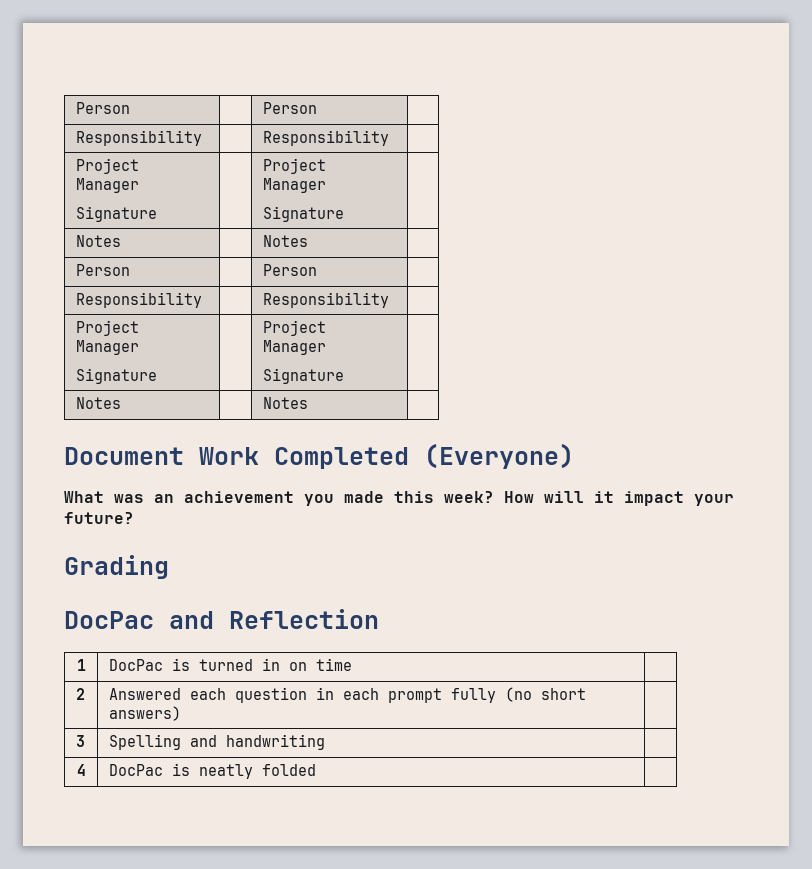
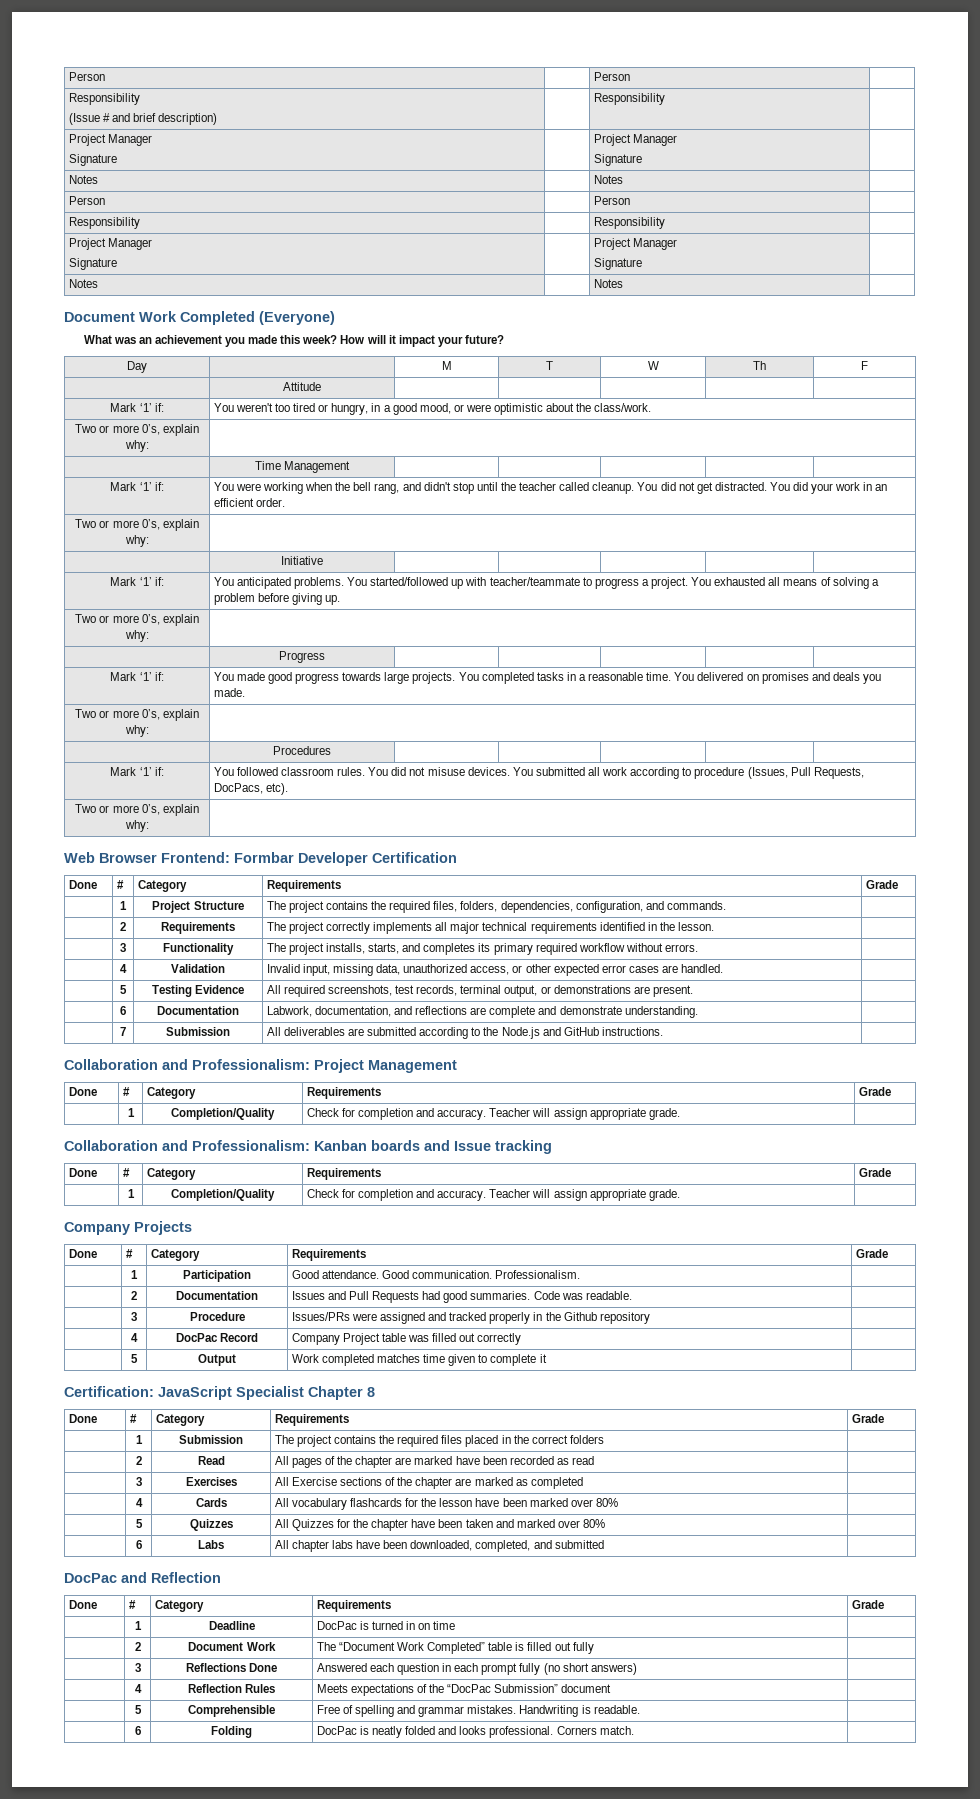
[75,102,130,114] [262,102,317,114] [75,130,202,146] Person | | Person | // Responsibility -> [68,72,105,81] [593,72,630,81] [68,93,140,105] [68,113,218,125] Person | | Person | // Responsibility // (Issue # and brief description)
[64,555,169,579] [64,609,379,629] [76,659,86,671] // Grading // DocPac and Reflection // 1 -> [127,361,147,373] [441,361,452,370] [546,361,553,370] [647,361,659,370] [753,361,766,370] [861,361,868,370] [283,382,321,391] [110,403,164,412] [213,403,652,415] [75,424,199,436] [124,440,149,452] [254,461,351,473] [110,482,164,491] [213,482,888,494] [213,498,285,507] [75,519,199,531] [124,535,149,547] [281,556,323,565] [110,577,164,586] [213,577,879,589] [213,593,341,605] [75,614,199,626] [124,630,149,642] [279,651,325,663] [110,672,164,681] [213,672,881,684] [213,688,245,697] [75,709,199,721] [124,725,149,737] [273,746,331,755] [110,767,164,776] [213,767,864,779] [213,783,288,795] [75,804,199,816] [124,820,149,832] [64,852,457,866] [68,880,97,889] [116,880,124,889] [137,880,187,892] [266,880,341,892] [865,880,898,889] [120,901,127,910] [152,901,244,913] [266,901,726,913] [120,922,126,931] [161,922,235,934] [266,922,714,934] [120,943,126,952] [163,943,234,955] [266,943,698,955] [120,964,127,973] [171,964,225,973] [266,964,724,976] [120,985,127,994] [151,985,245,997] [266,985,693,997] [120,1006,126,1015] [157,1006,239,1015] [266,1006,698,1018] [120,1027,126,1036] [166,1027,230,1036] [266,1027,663,1039] [64,1059,457,1073] [68,1087,97,1096] [122,1087,130,1096] [146,1087,196,1099] [306,1087,381,1099] [858,1087,891,1096] [127,1108,135,1117] [171,1108,275,1120] [306,1108,680,1120] [64,1140,552,1154] [68,1168,97,1177] [122,1168,130,1177] [146,1168,196,1180] [306,1168,381,1180] [858,1168,891,1177] [127,1189,135,1198] [171,1189,275,1201] [306,1189,680,1201] [64,1221,192,1235] [68,1249,97,1258] [125,1249,133,1258] [150,1249,200,1261] [291,1249,366,1261] [855,1249,888,1258] [131,1270,138,1279] [183,1270,251,1282] [291,1270,581,1279] [131,1291,137,1300] [176,1291,258,1300] [291,1291,632,1303] [131,1312,137,1321] [189,1312,245,1321] [291,1312,650,1324] [131,1333,138,1342] [175,1333,259,1342] [291,1333,522,1345] [131,1354,138,1363] [198,1354,237,1366] [291,1354,547,1366] [64,1386,375,1400] [68,1414,97,1423] [129,1414,137,1423] [155,1414,205,1426] [274,1414,349,1426] [851,1414,884,1423] [135,1435,143,1444] [179,1435,243,1444] [274,1435,604,1447] [135,1456,142,1465] [197,1456,225,1465] [274,1456,594,1468] [135,1477,142,1486] [185,1477,237,1486] [274,1477,583,1489] [135,1498,143,1507] [195,1498,227,1507] [274,1498,618,1510] [135,1519,143,1528] [189,1519,233,1531] [274,1519,605,1531] [135,1540,142,1549] [198,1540,224,1549] [274,1540,604,1552] [64,1572,221,1583] [68,1600,97,1609] [128,1600,136,1609] [154,1600,204,1612] [316,1600,391,1612] [851,1600,884,1609] [134,1621,142,1630] [208,1621,255,1630] // Day | | M | T | W | Th | F // | Attitude | | | | | // Mark ‘1’ if: | You weren't too tired or hungry, in a good mood, or were optimistic about the class/work. // Two or more 0’s, explain why: | // | Time Management | | | | | // Mark ‘1’ if: | You were working when the bell rang, and didn't stop until the teacher called cleanup. You did not get distracted. You did your work in an efficient order. // Two or more 0’s, explain why: | // | Initiative | | | | | // Mark ‘1’ if: | You anticipated problems. You started/followed up with teacher/teammate to progress a project. You exhausted all means of solving a problem before giving up. // Two or more 0’s, explain why: | // | Progress | | | | | // Mark ‘1’ if: | You made good progress towards large projects. You completed tasks in a reasonable time. You delivered on promises and deals you made. // Two or more 0’s, explain why: | // | Procedures | | | | | // Mark ‘1’ if: | You followed classroom rules. You did not misuse devices. You submitted all work according to procedure (Issues, Pull Requests, DocPacs, etc). // Two or more 0’s, explain why: | // Web Browser Frontend: Formbar Developer Certification // Done | # | Category | Requirements | Grade // | 1 | Project Structure | The project contains the required files, folders, dependencies, configuration, and commands. | // | 2 | Requirements | The project correctly implements all major technical requirements identified in the lesson. | // | 3 | Functionality | The project installs, starts, and completes its primary required workflow without errors. | // | 4 | Validation | Invalid input, missing data, unauthorized access, or other expected error cases are handled. | // | 5 | Testing Evidence | All required screenshots, test records, terminal output, or demonstrations are present. | // | 6 | Documentation | Labwork, documentation, and reflections are complete and demonstrate understanding. | // | 7 | Submission | All deliverables are submitted according to the Node.js and GitHub instructions. | // Collaboration and Professionalism: Project Management // Done | # | Category | Requirements | Grade // | 1 | Completion/Quality | Check for completion and accuracy. Teacher will assign appropriate grade. | // Collaboration and Professionalism: Kanban boards and Issue tracking // Done | # | Category | Requirements | Grade // | 1 | Completion/Quality | Check for completion and accuracy. Teacher will assign appropriate grade. | // Company Projects // Done | # | Category | Requirements | Grade // | 1 | Participation | Good attendance. Good communication. Professionalism. | // | 2 | Documentation | Issues and Pull Requests had good summaries. Code was readable. | // | 3 | Procedure | Issues/PRs were assigned and tracked properly in the Github repository | // | 4 | DocPac Record | Company Project table was filled out correctly | // | 5 | Output | Work completed matches time given to complete it | // Certification: JavaScript Specialist Chapter 8 // Done | # | Category | Requirements | Grade // | 1 | Submission | The project contains the required files placed in the correct folders | // | 2 | Read | All pages of the chapter are marked have been recorded as read | // | 3 | Exercises | All Exercise sections of the chapter are marked as completed | // | 4 | Cards | All vocabulary flashcards for the lesson have been marked over 80% | // | 5 | Quizzes | All Quizzes for the chapter have been taken and marked over 80% | // | 6 | Labs | All chapter labs have been downloaded, completed, and submitted | // DocPac and Reflection // Done | # | Category | Requirements | Grade // | 1 | Deadline
[75,688,85,700] 2 -> [134,1642,141,1651] [188,1642,276,1651] [316,1642,594,1654] [134,1663,141,1672] [185,1663,278,1672] | 2 | Document Work | The “Document Work Completed” table is filled out fully | // | 3 | Reflections Done
[75,735,85,747] [108,734,325,750] [76,764,86,776] 3 | Spelling and handwriting | // 4 -> [134,1684,142,1693] [187,1684,276,1693] [316,1684,612,1696] [134,1705,142,1714] [188,1705,275,1717] [316,1705,640,1717] [134,1726,141,1735] [211,1726,253,1738] | 4 | Reflection Rules | Meets expectations of the “DocPac Submission” document | // | 5 | Comprehensible | Free of spelling and grammar mistakes. Handwriting is readable. | // | 6 | Folding
(316, 770) none -> [438,1726,634,1738] and looks professional. Corners match.

